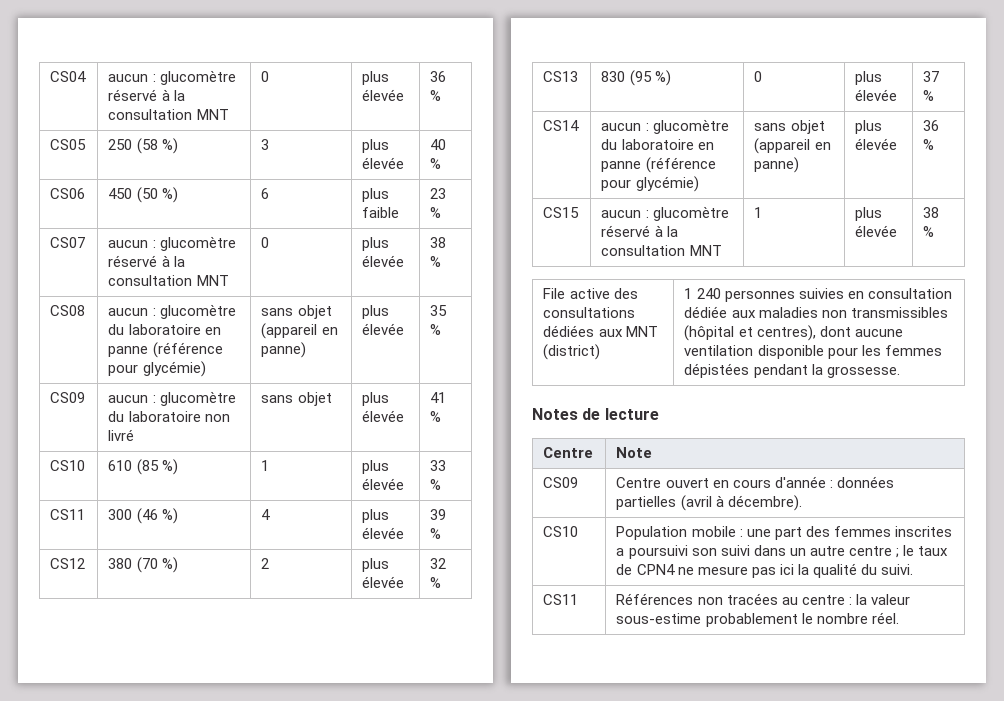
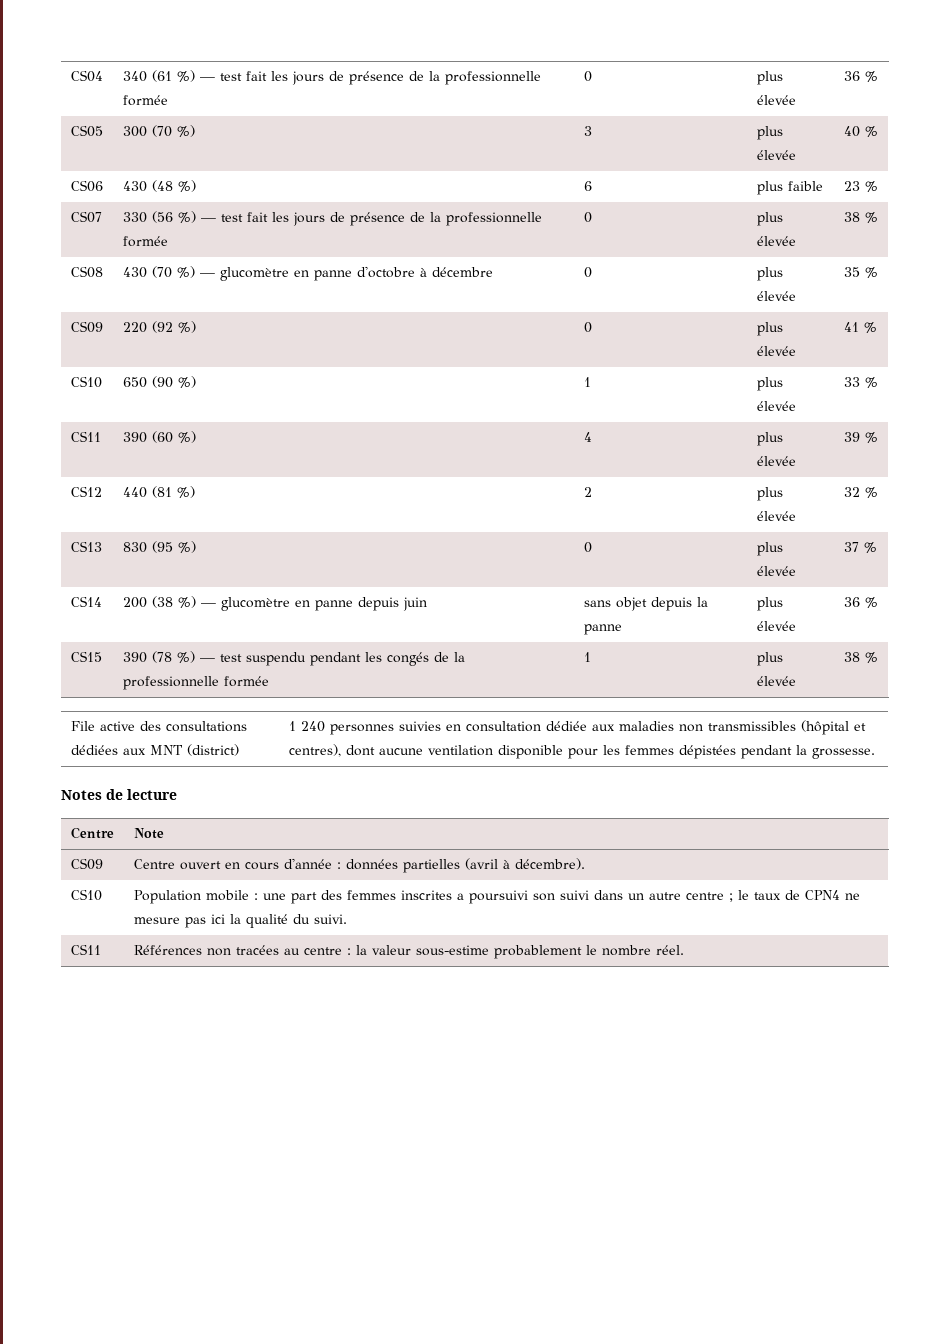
[108,70,236,85] [108,89,185,101] [108,109,229,120] aucun : glucomètre réservé à la consultation MNT -> [122,70,541,85] [122,95,168,106] 340 (61 %) — test fait les jours de présence de la professionnelle formée
[108,138,158,154] 250 (58 -> [122,125,172,137] 300 (70
[108,187,158,203] 450 (50 -> [122,180,173,192] 430 (48
[108,236,236,251] [108,255,185,267] [108,275,229,286] aucun : glucomètre réservé à la consultation MNT -> [122,211,542,226] [122,236,168,247] 330 (56 %) — test fait les jours de présence de la professionnelle formée
[108,304,236,319] [108,324,221,335] [108,342,223,358] [108,361,206,377] [261,305,332,319] [261,323,338,339] [261,342,307,358] aucun : glucomètre du laboratoire en panne (référence pour glycémie) | sans objet (appareil en panne) -> [122,266,493,281] [583,267,592,278] 430 (70 %) — glucomètre en panne d'octobre à décembre | 0
[108,391,236,406] [108,411,230,422] [108,429,135,441] [261,392,332,406] aucun : glucomètre du laboratoire non livré | sans objet -> [122,321,196,333] [583,322,592,333] 220 (92 %) | 0
[108,459,159,475] 610 (85 -> [122,376,173,388] 650 (90
[108,508,158,524] 300 (46 -> [122,431,173,443] 390 (60
[108,557,158,573] 380 (70 -> [122,486,172,498] 440 (81
[601,119,729,134] [601,139,714,150] [601,157,716,173] [601,176,699,192] [754,120,825,134] [754,138,831,154] [754,157,800,173] aucun : glucomètre du laboratoire en panne (référence pour glycémie) | sans objet (appareil en panne) -> [122,596,427,611] [583,597,708,611] [583,624,622,635] 200 (38 %) — glucomètre en panne depuis juin | sans objet depuis la panne
[601,206,729,221] [601,225,678,237] [601,245,722,256] aucun : glucomètre réservé à la consultation MNT -> [122,651,465,666] [122,676,269,690] 390 (78 %) — test suspendu pendant les congés de la professionnelle formée

